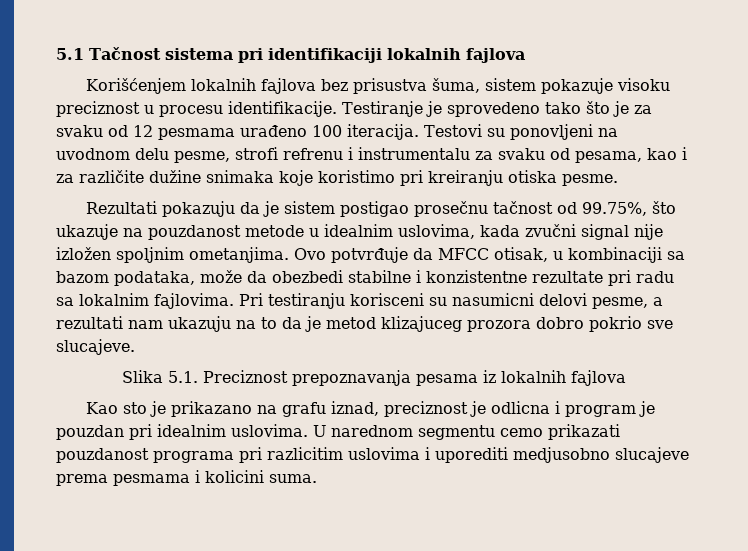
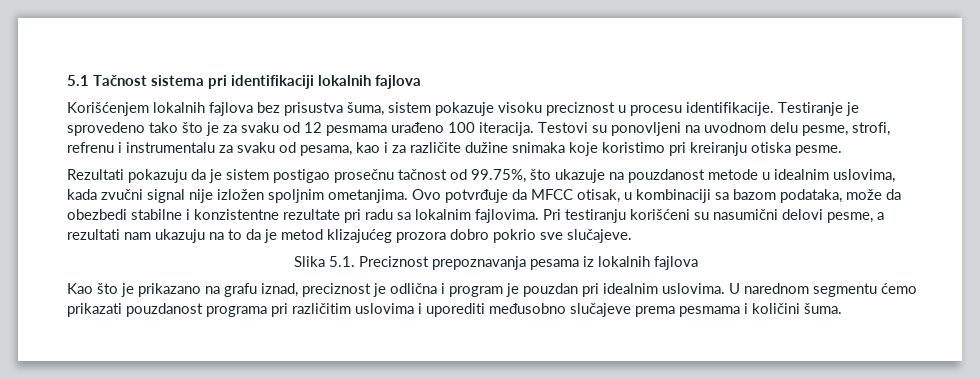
[235,147,278,160] strofi -> [852,122,890,136] strofi,
[350,293,534,306] korisceni su nasumicni -> [630,209,778,220] korišćeni su nasumični
[381,316,462,332] klizajuceg -> [327,229,392,243] klizajućeg
[56,339,135,355] slucajeve. -> [567,229,632,243] slučajeve.
[122,402,147,414] sto -> [97,283,118,294] što
[490,401,550,414] odlicna -> [390,283,437,294] odlična
[500,428,543,437] cemo -> [881,283,917,294] ćemo
[267,447,343,460] razlicitim -> [292,303,351,314] različitim
[513,447,689,463] medjusobno slucajeve -> [489,303,631,317] međusobno slučajeve
[205,470,317,483] kolicini suma. -> [752,303,842,314] količini šuma.

